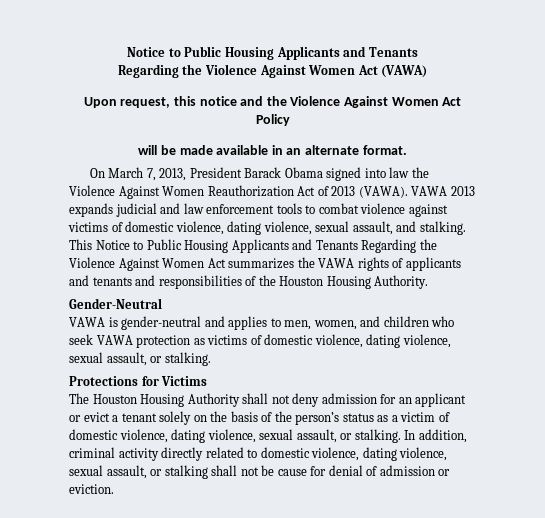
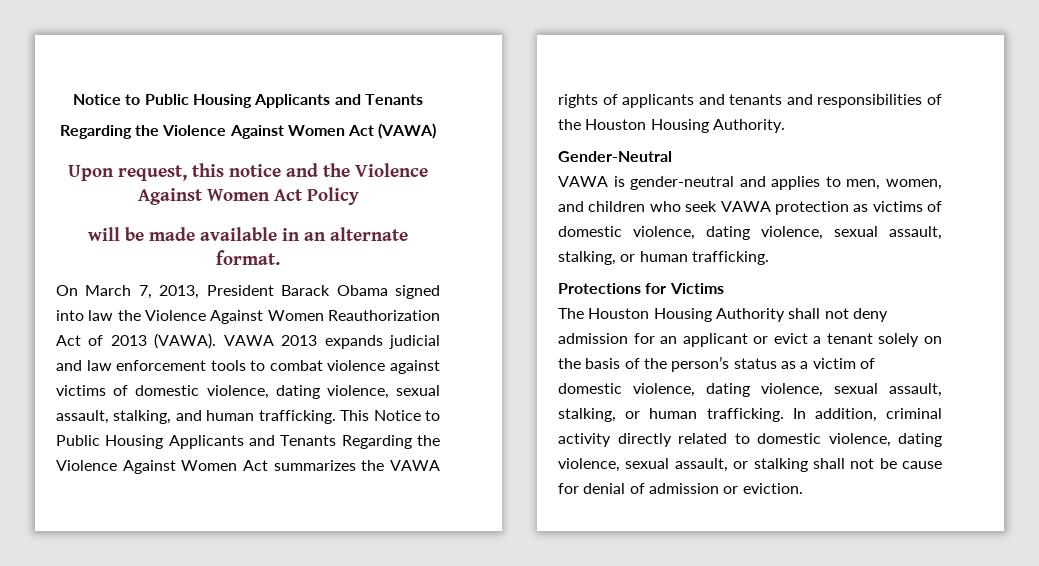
[396,221,466,235] and stalking. -> [113,410,336,424] stalking, and human trafficking.
[150,352,211,366] or stalking. -> [558,251,769,265] stalking, or human trafficking.
[340,429,401,443] or stalking. -> [558,408,784,422] stalking, or human trafficking.

